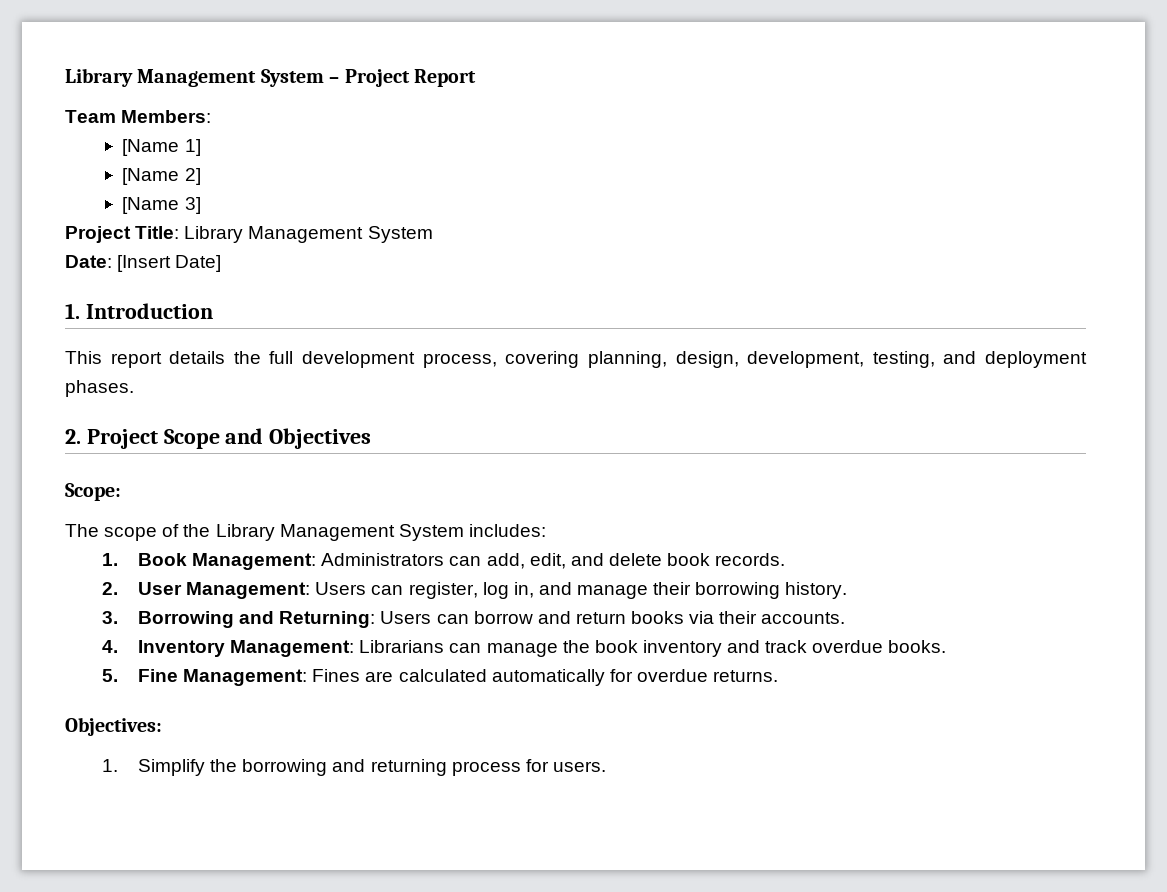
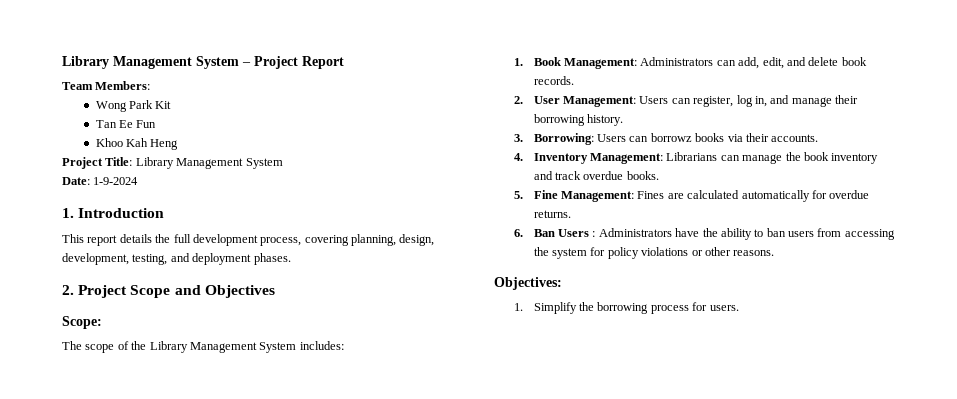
[122,139,201,156] [122,168,201,185] [122,197,201,214] [Name 1] // [Name 2] // [Name 3] -> [95,100,172,112] [95,120,157,128] [95,138,179,150] Wong Park Kit // Tan Ee Fun // Khoo Kah Heng
[117,255,222,272] [Insert Date] -> [93,177,139,185] 1-9-2024
[138,611,626,628] Borrowing and Returning: Users can borrow and return -> [533,133,692,145] Borrowing: Users can borrowz
(779, 676) none -> [513,228,895,240] [533,247,775,259] // 6. Ban Users : Administrators have the ability to ban users from accessing the system for policy violations or other reasons.
[332,759,447,776] and returning -> (649, 308) none

